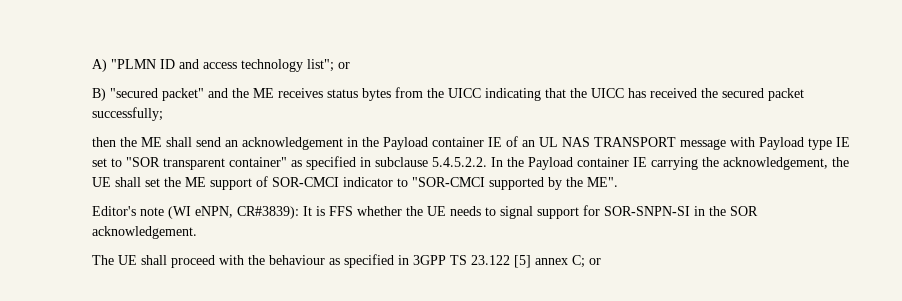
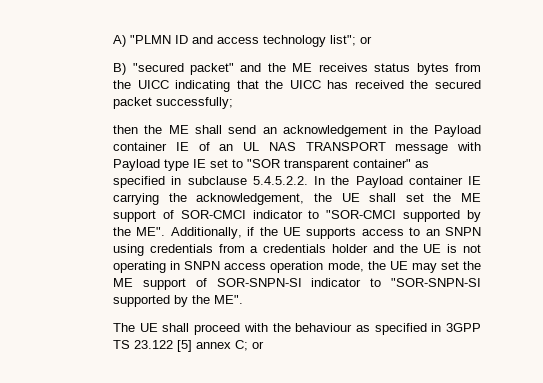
[92,205,759,219] [92,226,198,239] // Editor's note (WI eNPN, CR#3839): It is FFS whether the UE needs to signal support for SOR-SNPN-SI in the SOR acknowledgement. -> [170,227,482,239] [113,244,481,256] [113,261,481,273] [113,278,481,290] [113,295,244,307] Additionally, if the UE supports access to an SNPN using credentials from a credentials holder and the UE is not operating in SNPN access operation mode, the UE may set the ME support of SOR-SNPN-SI indicator to "SOR-SNPN-SI supported by the ME".

